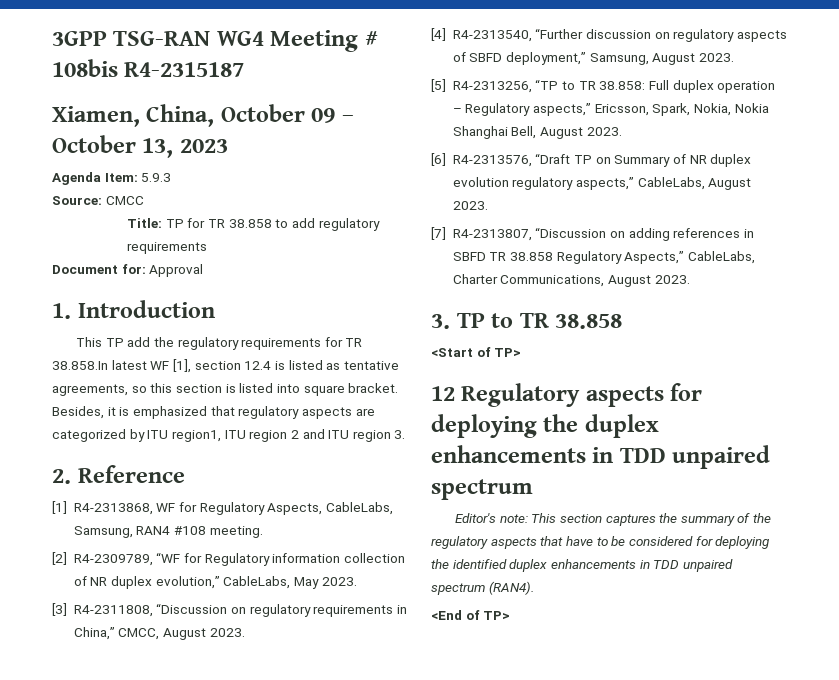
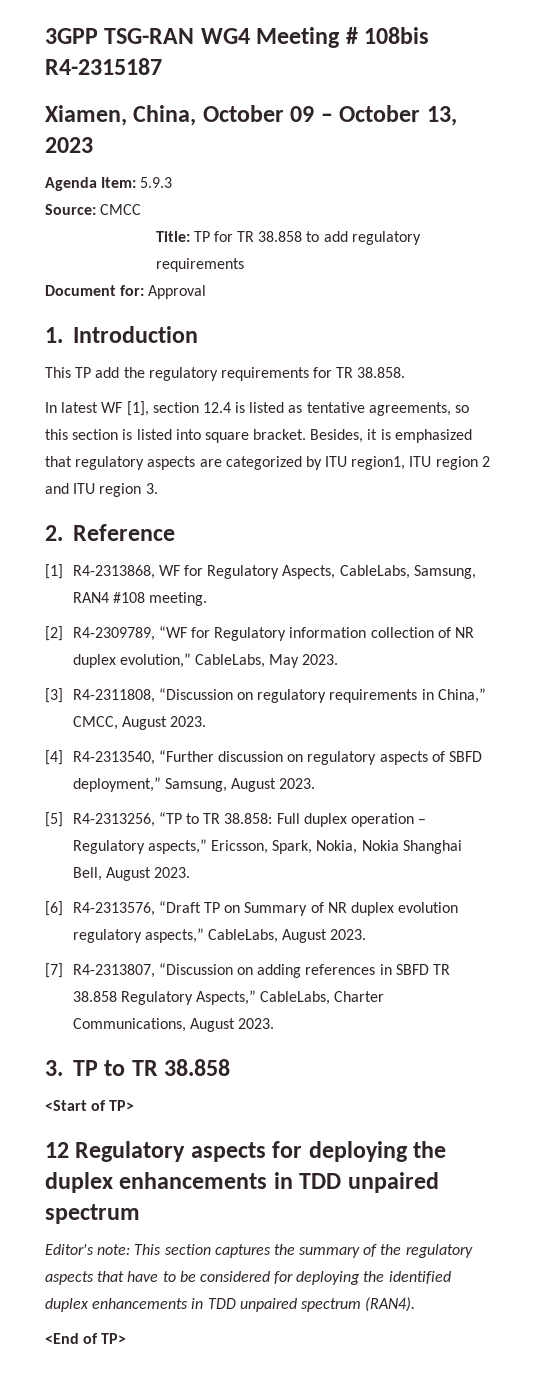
[52,361,108,370] 38.858.In -> [357,367,406,378] [45,402,57,413] 38.858. // In

